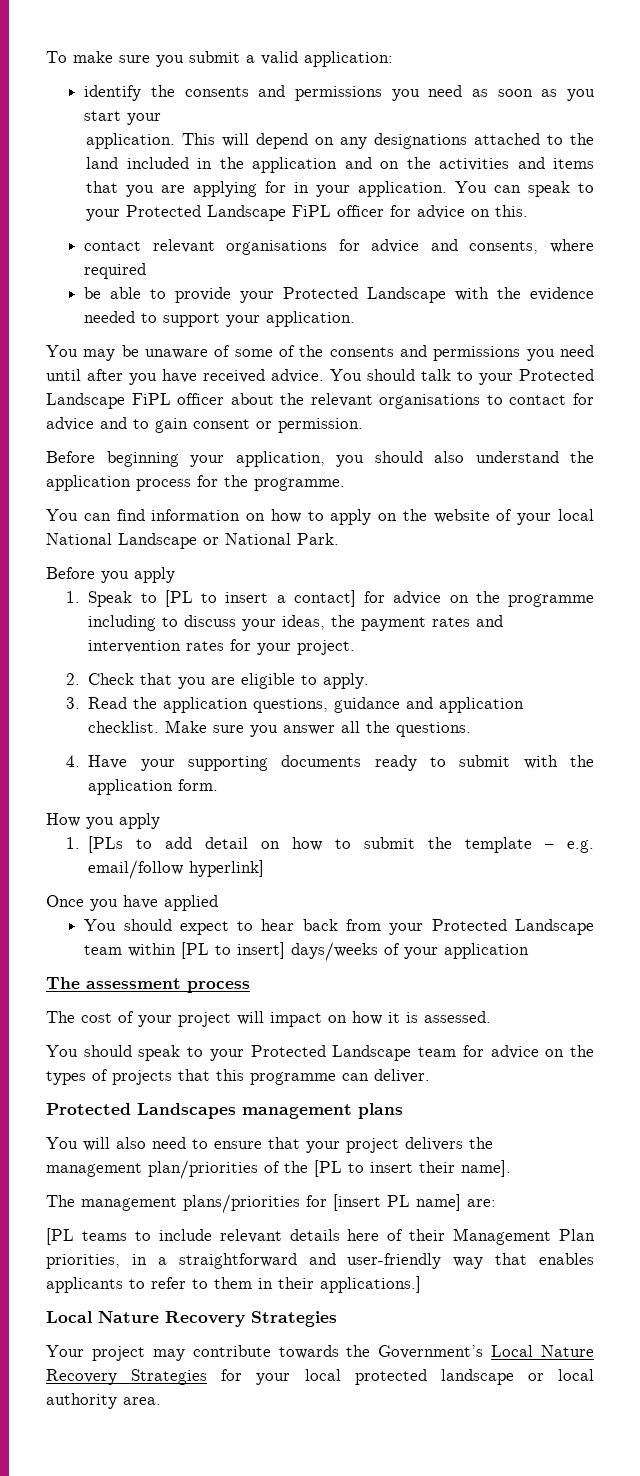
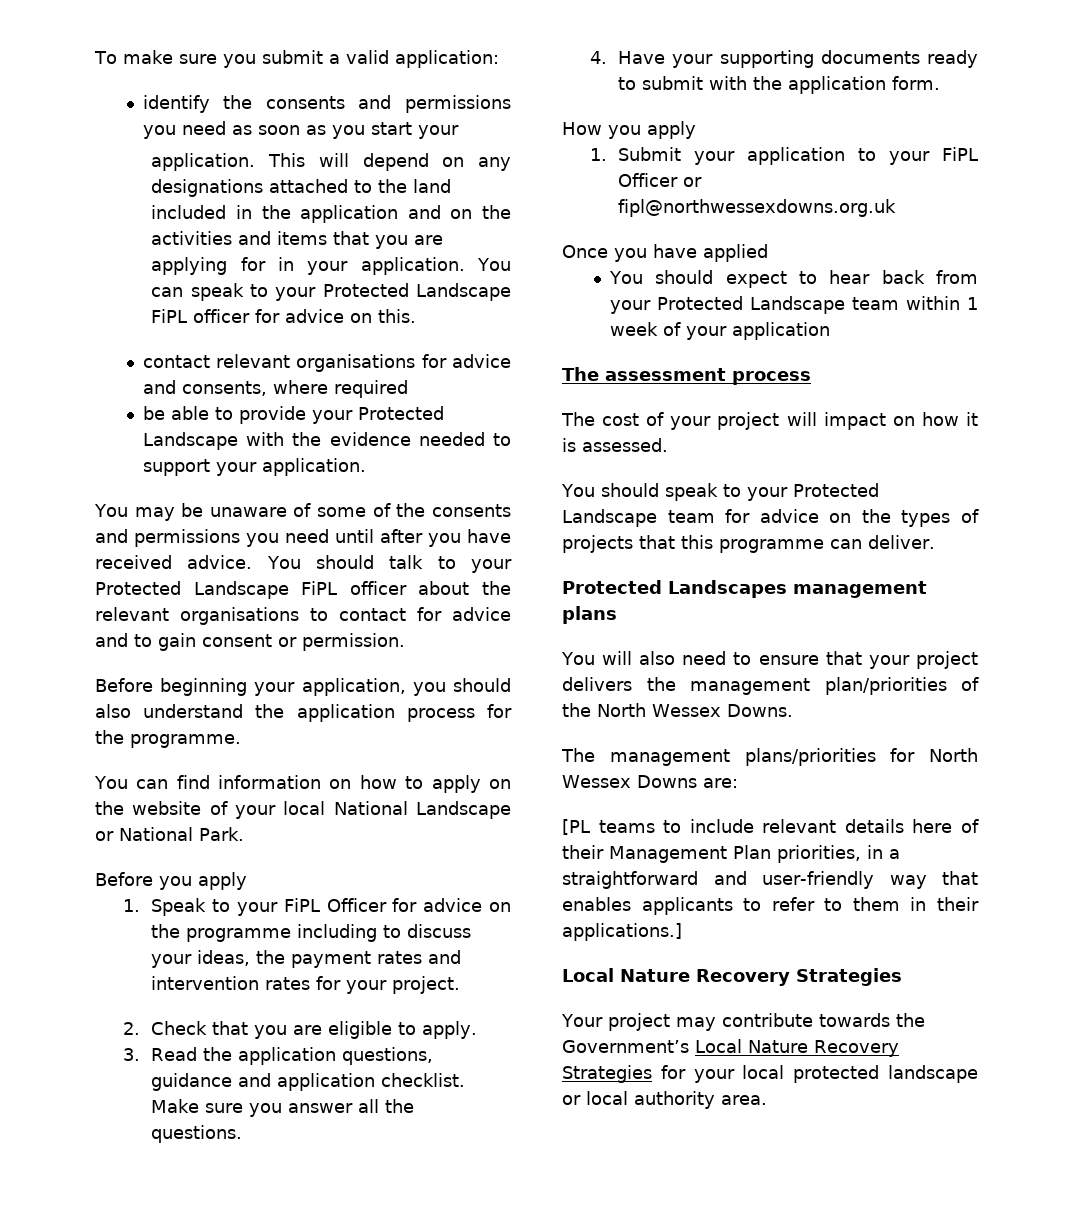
[164,590,356,607] [PL to insert a contact] -> [236,898,387,916] your FiPL Officer
[88,836,595,853] [88,860,265,879] [PLs to add detail on how to submit the template – e.g. email/follow hyperlink] -> [618,147,979,165] [618,173,703,187] [618,199,897,217] Submit your application to your FiPL Officer or fipl@northwessexdowns.org.uk
[181,942,379,961] [PL to insert] days/weeks -> [967,297,978,310] [609,322,658,336] 1 week
[314,1160,511,1177] [PL to insert their name]. -> [597,703,793,717] North Wessex Downs.
[333,1194,461,1211] [insert PL name] -> [929,748,978,762] [562,775,697,788] North Wessex Downs

